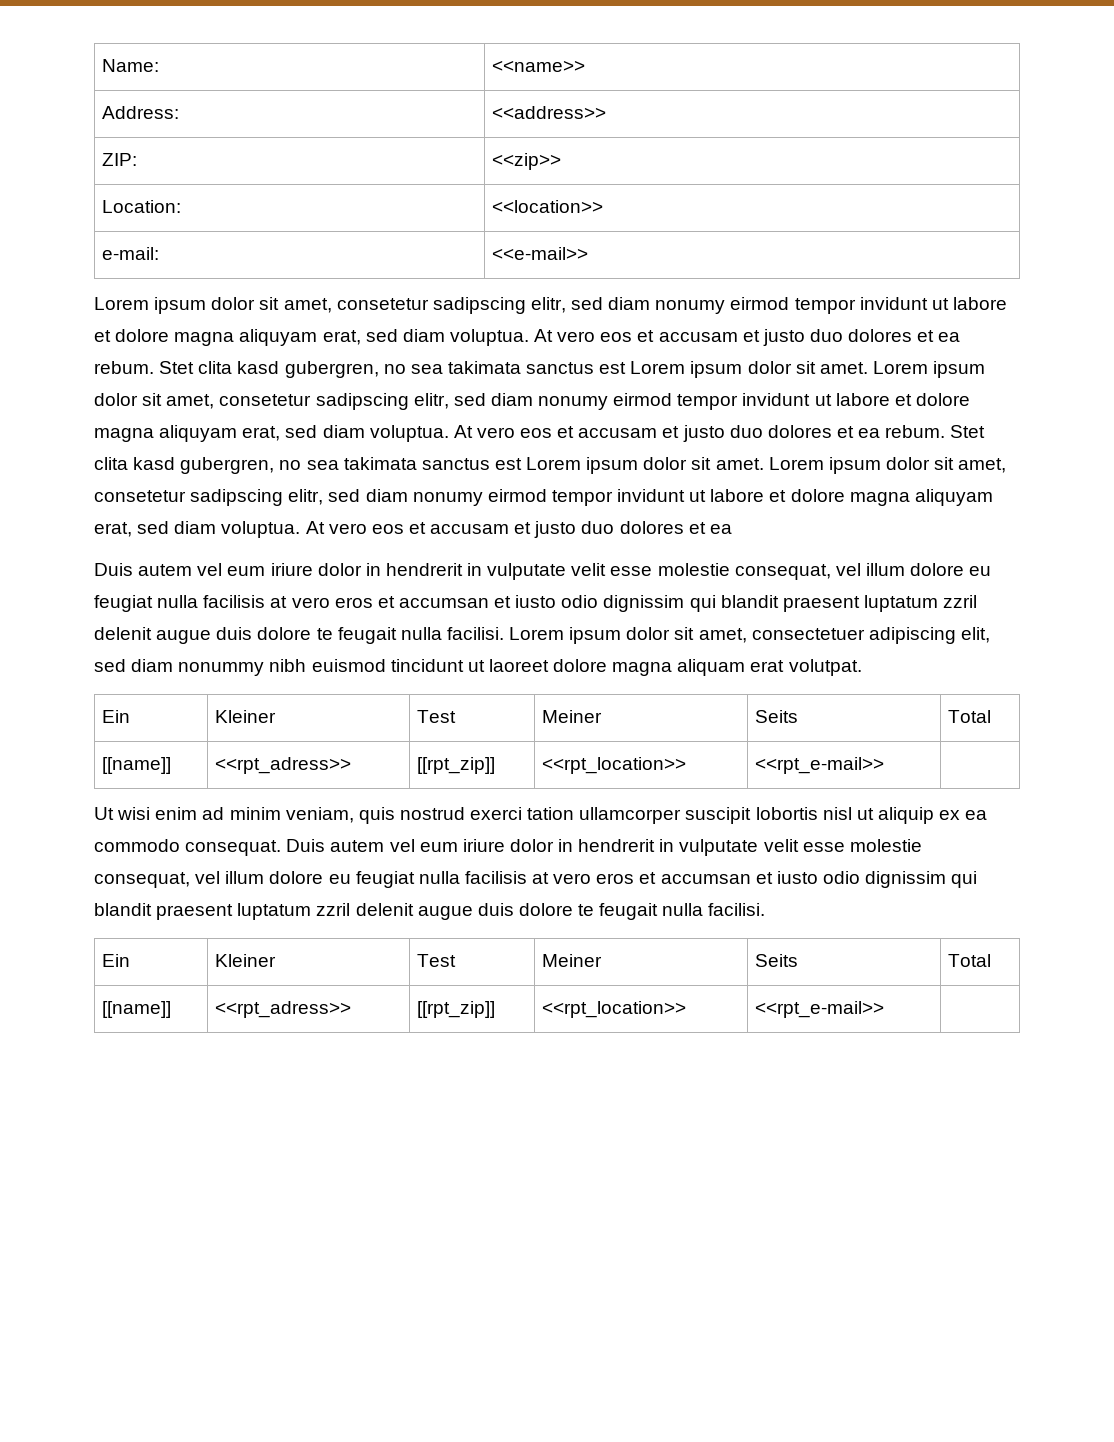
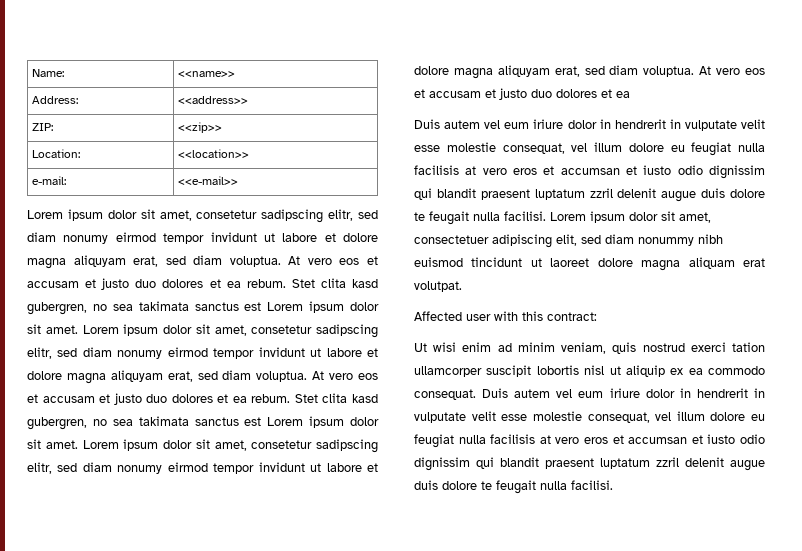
[101,710,130,723] [214,710,276,723] [416,710,456,723] [541,710,602,723] [754,710,798,723] [947,710,991,723] [101,757,171,774] [214,757,351,774] [416,757,495,774] [541,757,686,774] [754,757,884,774] // Ein | Kleiner | Test | Meiner | Seits | Total // [[name]] | <<rpt_adress>> | [[rpt_zip]] | <<rpt_location>> | <<rpt_e-mail>> | -> [414,311,597,321] // Affected user with this contract:
[101,954,130,967] [214,954,276,967] [416,954,456,967] [541,954,602,967] [754,954,798,967] [947,954,991,967] [101,1001,171,1018] [214,1001,351,1018] [416,1001,495,1018] [541,1001,686,1018] [754,1001,884,1018] // Ein | Kleiner | Test | Meiner | Seits | Total // [[name]] | <<rpt_adress>> | [[rpt_zip]] | <<rpt_location>> | <<rpt_e-mail>> | -> (613, 485) none

